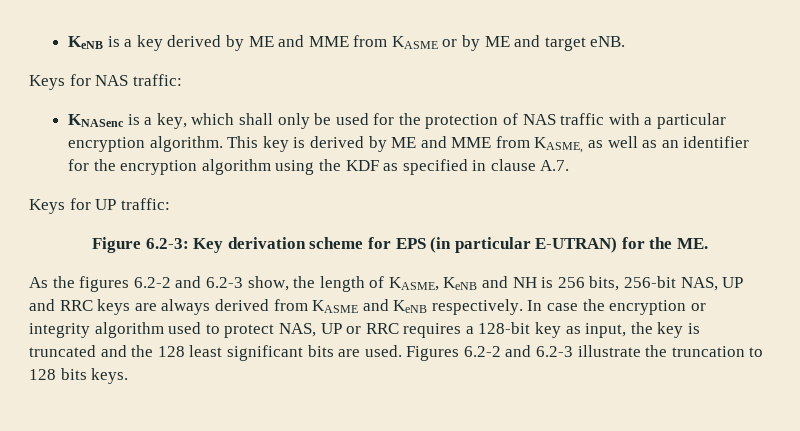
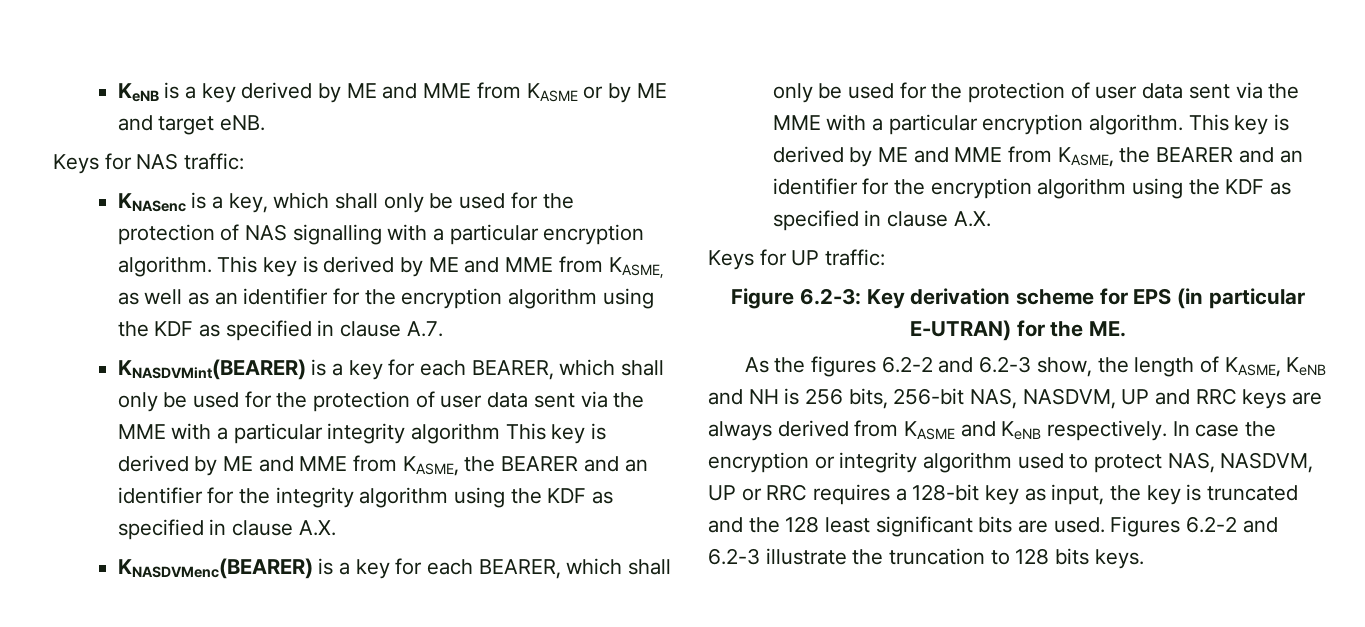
[560,113,605,125] traffic -> [292,224,382,245] signalling
(570, 165) none -> [117,359,665,380] [117,391,645,412] [117,423,607,444] [117,455,648,476] [117,487,614,508] [117,519,336,540] [117,558,672,579] [772,82,1300,103] [772,114,1290,135] [772,146,1303,167] [772,178,1292,199] [772,210,991,231] // KNASDVMint(BEARER) is a key for each BEARER, which shall only be used for the protection of user data sent via the MME with a particular integrity algorithm This key is derived by ME and MME from KASME, the BEARER and an identifier for the integrity algorithm using the KDF as specified in clause A.X. // KNASDVMenc(BEARER) is a key for each BEARER, which shall only be used for the protection of user data sent via the MME with a particular encryption algorithm. This key is derived by ME and MME from KASME, the BEARER and an identifier for the encryption algorithm using the KDF as specified in clause A.X.
(718, 284) none -> [1022,388,1116,409] NASDVM,
(316, 330) none -> [1220,452,1314,473] NASDVM,

